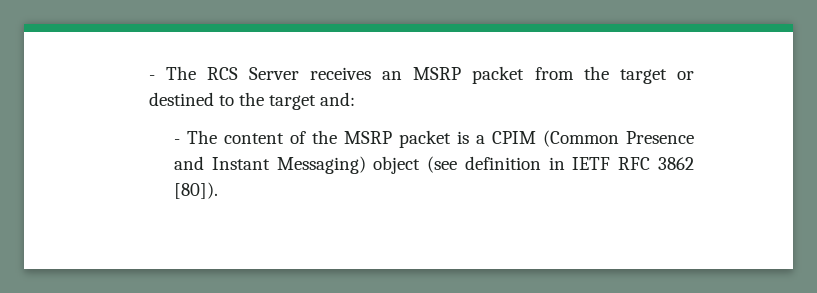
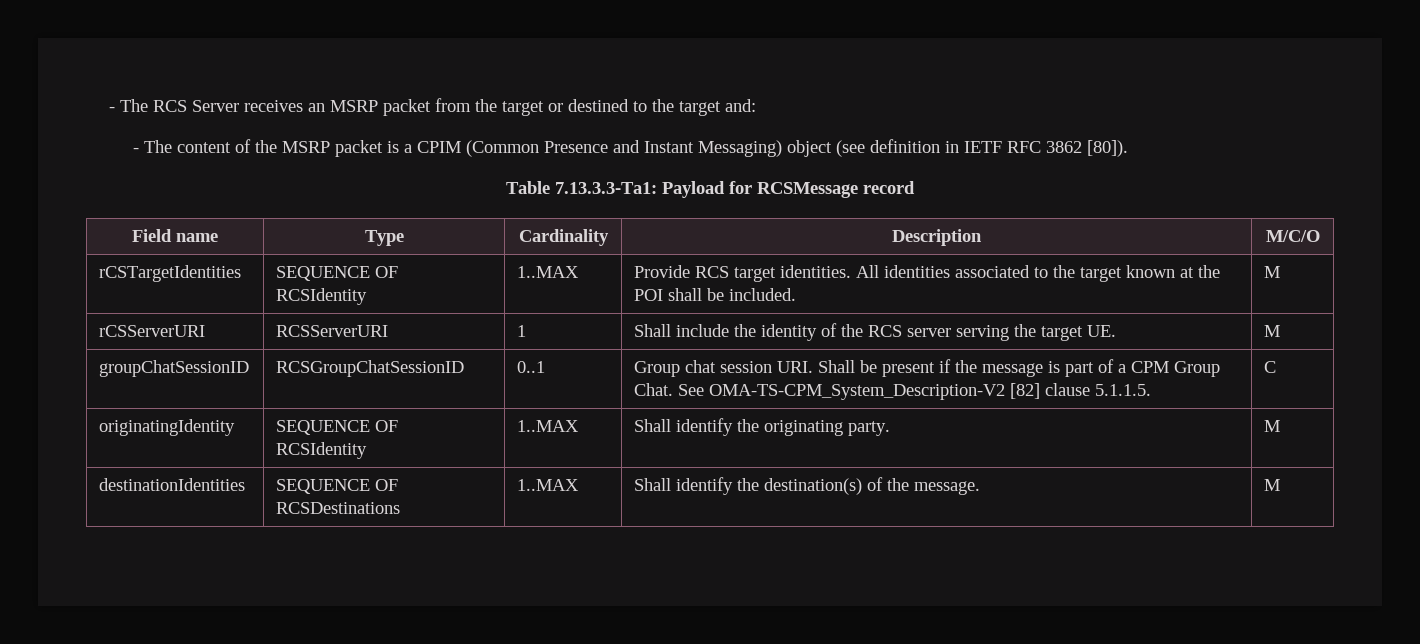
(219, 190) none -> [506,181,915,198] [132,229,218,242] [364,230,404,246] [518,229,609,246] [892,229,982,246] [1265,230,1320,242] [99,265,242,282] [276,266,399,281] [276,288,368,305] [517,266,580,278] [634,265,1221,282] [634,288,797,301] [1264,266,1281,278] [99,325,206,337] [276,325,389,337] [517,325,527,337] [634,323,1117,341] [1264,325,1281,337] [99,360,250,377] [276,360,465,377] [517,361,546,373] [634,359,1221,377] [634,383,1152,400] [1264,361,1277,373] [99,419,236,436] [276,420,399,435] [276,442,368,459] [517,420,580,432] [634,418,891,436] [1264,420,1281,432] [99,478,246,491] [276,479,399,494] [276,502,401,514] [517,479,580,491] [634,477,981,495] [1264,479,1281,491] // Table 7.13.3.3-Ta1: Payload for RCSMessage record // Field name | Type | Cardinality | Description | M/C/O // rCSTargetIdentities | SEQUENCE OF RCSIdentity | 1..MAX | Provide RCS target identities. All identities associated to the target known at the POI shall be included. | M // rCSServerURI | RCSServerURI | 1 | Shall include the identity of the RCS server serving the target UE. | M // groupChatSessionID | RCSGroupChatSessionID | 0..1 | Group chat session URI. Shall be present if the message is part of a CPM Group Chat. See OMA-TS-CPM_System_Description-V2 [82] clause 5.1.1.5. | C // originatingIdentity | SEQUENCE OF RCSIdentity | 1..MAX | Shall identify the originating party. | M // destinationIdentities | SEQUENCE OF RCSDestinations | 1..MAX | Shall identify the destination(s) of the message. | M

